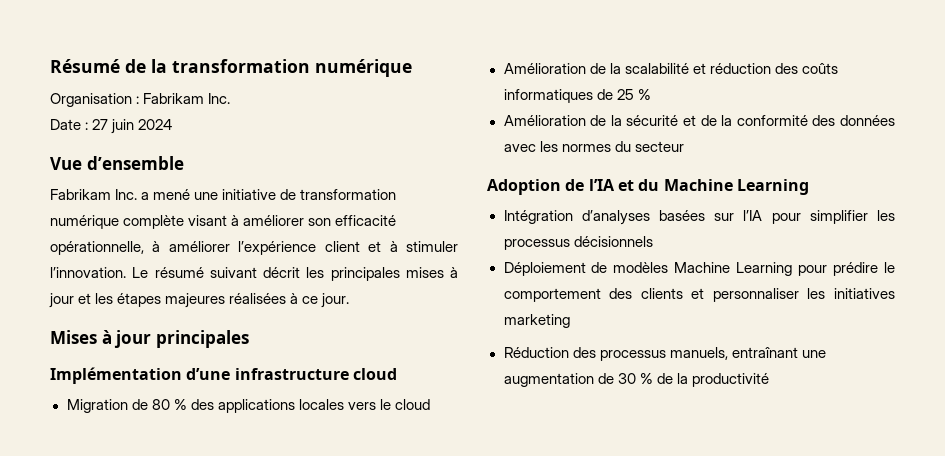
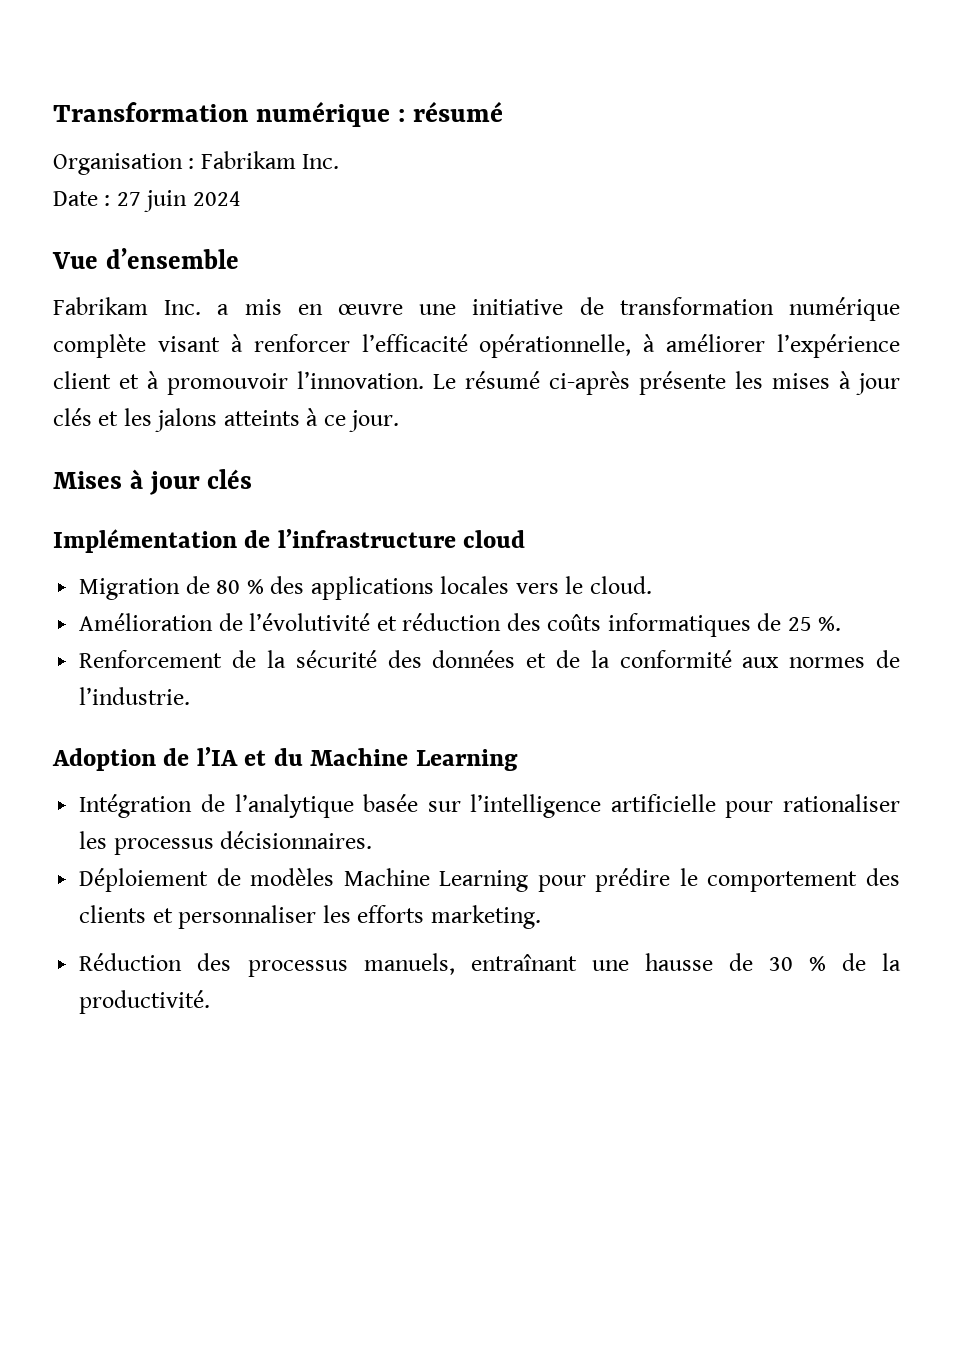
[50,59,412,77] Résumé de la transformation numérique -> [53,101,504,127] Transformation numérique : résumé
[153,189,191,200] mené -> [244,299,403,315] mis en œuvre
[243,215,397,226] améliorer son efficacité -> [253,334,468,352] renforcer l’efficacité
[406,241,459,252] stimuler -> [167,373,288,395] promouvoir
[209,267,400,281] suivant décrit les principales -> [549,371,763,395] ci-après présente les
(74, 300) none -> [53,408,92,426] clés
[117,293,287,308] étapes majeures réalisées -> [155,408,300,432] jalons atteints
[155,330,249,348] principales -> [207,469,253,489] clés
[186,368,349,380] d’une infrastructure -> [244,529,456,548] de l’infrastructure
[394,399,430,410] [503,63,689,74] cloud // Amélioration de la scalabilité -> [589,576,652,594] [79,613,371,631] cloud. // Amélioration de l’évolutivité
[637,89,651,100] [503,115,586,126] % // Amélioration -> [818,616,842,631] [79,650,223,668] %. // Renforcement
(679, 120) none -> [387,650,516,668] des données
[812,115,895,126] [503,141,684,152] des données avec les normes du secteur -> [742,650,900,668] [79,687,191,705] aux normes de l’industrie.
[581,210,868,225] d’analyses basées sur l’IA pour simplifier -> [200,794,900,818] de l’analytique basée sur l’intelligence artificielle pour rationaliser
[573,236,653,247] décisionnels -> [220,831,373,849] décisionnaires.
[834,288,895,299] [503,314,570,328] initiatives marketing -> [357,905,541,929] efforts marketing.
[503,373,594,387] augmentation -> [644,953,713,971] hausse
[691,373,769,387] productivité -> [79,990,211,1014] productivité.

